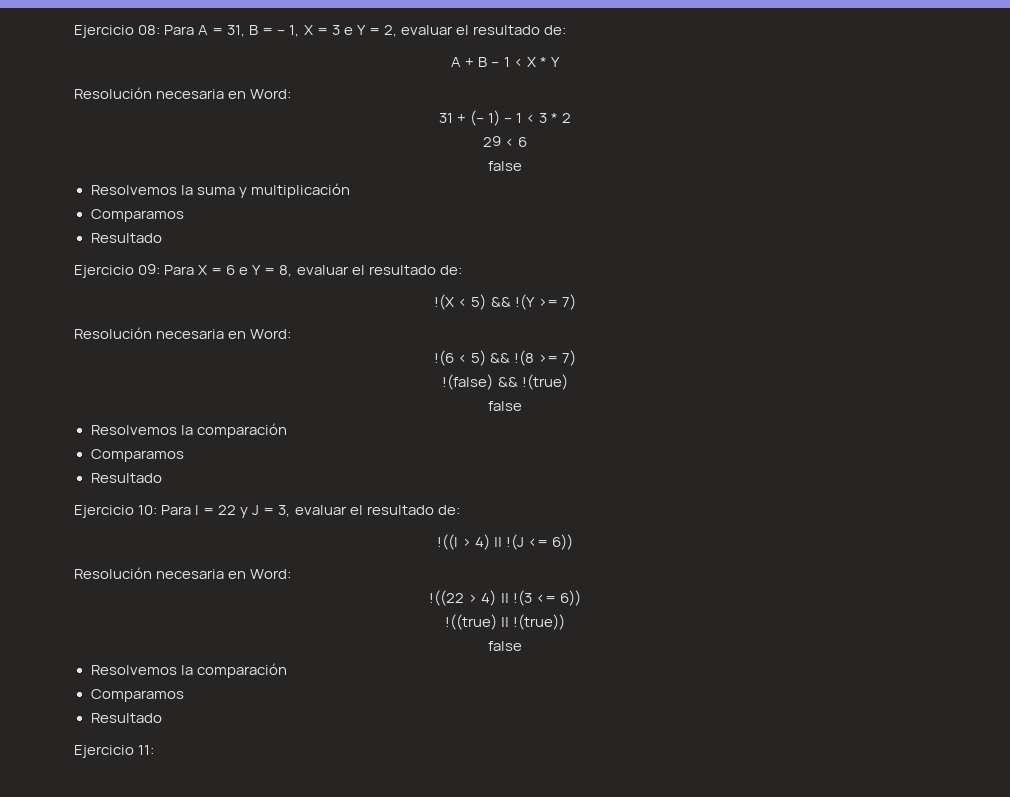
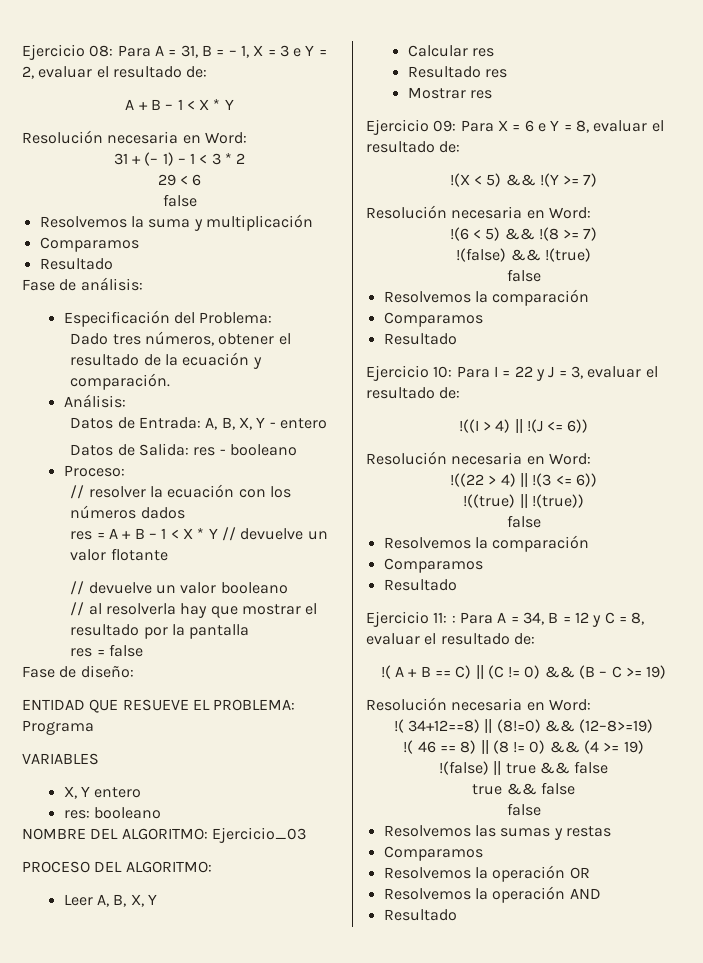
(162, 238) none -> [22,277,143,291] [63,310,273,327] [70,331,291,346] [70,352,262,369] [70,373,171,390] [63,394,126,408] [70,417,327,430] [70,443,297,456] [63,465,125,477] [70,484,291,499] [70,505,185,519] [70,527,328,541] [70,548,168,561] [70,581,288,595] [70,602,318,618] [70,624,250,639] [70,644,144,657] [22,665,134,678] [22,699,296,713] [22,720,94,735] [22,753,99,765] [63,786,142,799] [63,807,162,819] [22,827,306,843] [22,861,212,873] [63,894,158,907] [407,45,495,57] [407,66,508,78] [407,87,493,99] // Fase de análisis: // Especificación del Problema: // Dado tres números, obtener el resultado de la ecuación y comparación. // Análisis: // Datos de Entrada: A, B, X, Y - entero // Datos de Salida: res - booleano // Proceso: // // resolver la ecuación con los números dados // res = A + B – 1 < X * Y // devuelve un valor flotante // // devuelve un valor booleano // // al resolverla hay que mostrar el resultado por la pantalla // res = false // Fase de diseño: // ENTIDAD QUE RESUEVE EL PROBLEMA: Programa // VARIABLES // X, Y entero // res: booleano // NOMBRE DEL ALGORITMO: Ejercicio_03 // PROCESO DEL ALGORITMO: // Leer A, B, X, Y // Calcular res // Resultado res // Mostrar res
(155, 750) none -> [451,612,645,627] [366,633,535,645] [380,665,667,679] [366,697,591,711] [393,719,654,733] [403,740,644,754] [438,761,609,775] [472,782,575,795] [506,803,541,816] [383,825,611,840] [383,846,483,861] [383,865,590,882] [383,886,601,903] [383,909,457,921] : Para A = 34, B = 12 y C = 8, evaluar el resultado de: // !( A + B == C) || (C != 0) && (B – C >= 19) // Resolución necesaria en Word: // !( 34+12==8) || (8!=0) && (12–8>=19) // !( 46 == 8) || (8 != 0) && (4 >= 19) // !(false) || true && false // true && false // false // Resolvemos las sumas y restas // Comparamos // Resolvemos la operación OR // Resolvemos la operación AND // Resultado

